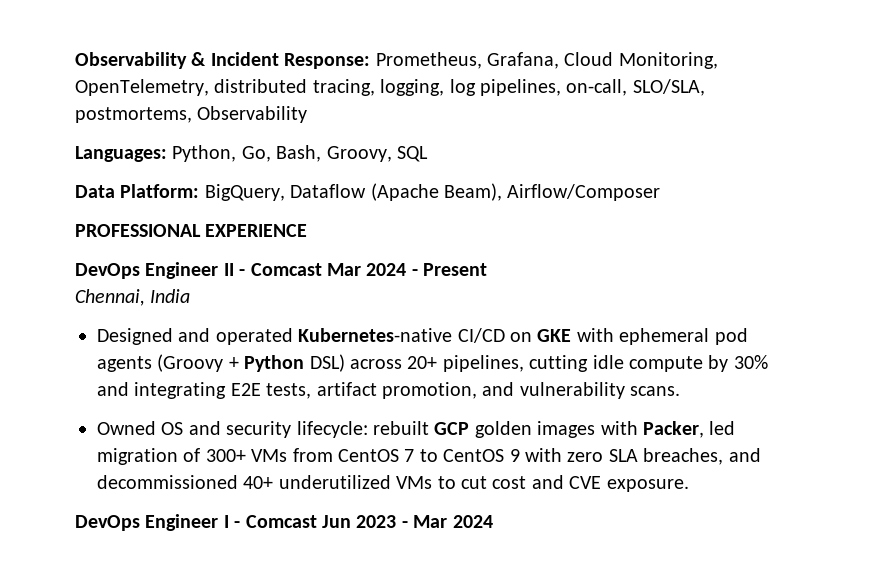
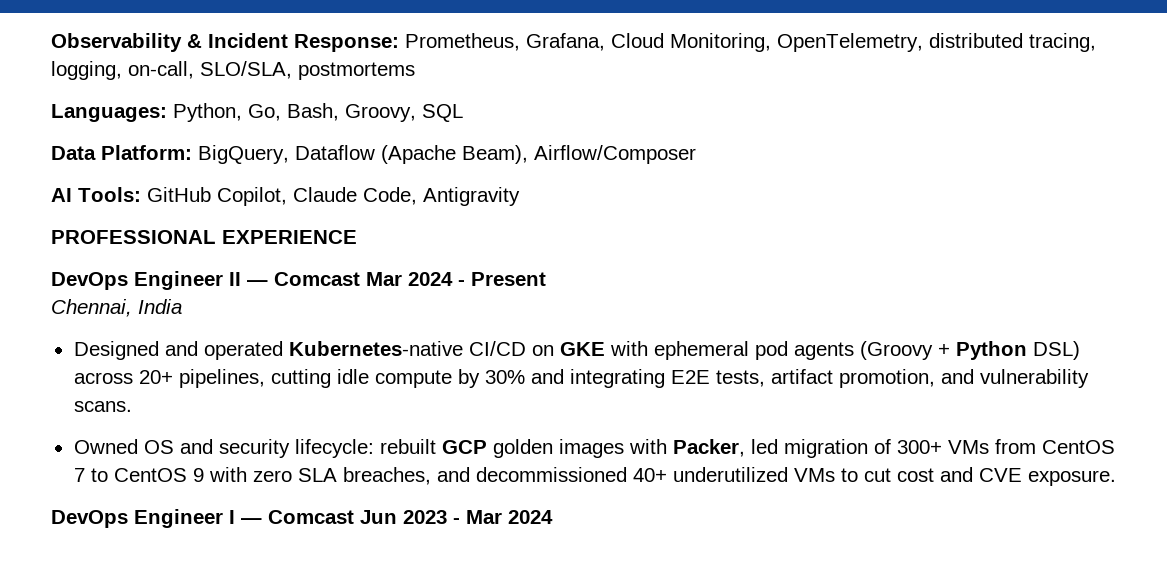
[449,79,705,96] [75,106,308,123] log pipelines, on-call, SLO/SLA, postmortems, Observability -> [128,61,415,80] on-call, SLO/SLA, postmortems
(661, 192) none -> [51,187,520,206] // AI Tools: GitHub Copilot, Claude Code, Antigravity
[239,269,246,276] - -> [247,280,268,286] —
[234,521,241,528] - -> [241,518,262,524] —

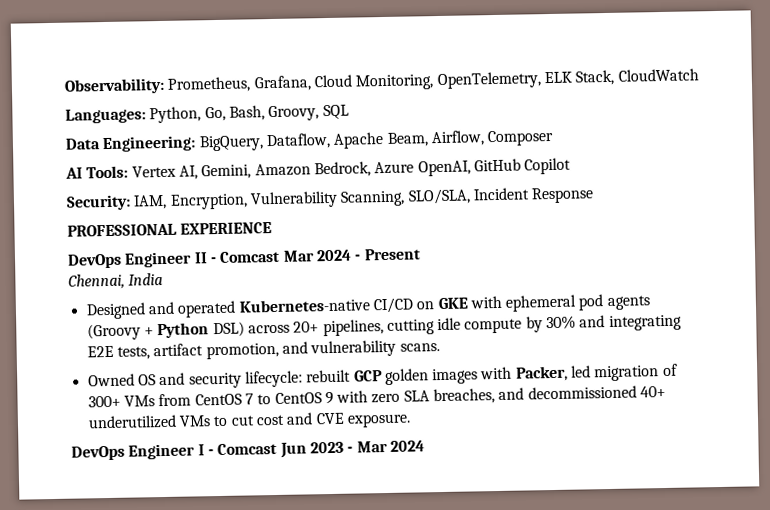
[51,33,399,52] Observability & Incident Response: -> [64,77,165,95] Observability:
[929,33,1096,52] [51,61,415,80] distributed tracing, logging, on-call, SLO/SLA, postmortems -> [543,68,699,86] ELK Stack, CloudWatch
[101,145,696,164] [51,187,520,206] Platform: BigQuery, Dataflow (Apache Beam), Airflow/Composer // AI Tools: GitHub Copilot, Claude Code, Antigravity -> [102,129,555,153] [65,157,572,180] [66,187,595,211] Engineering: BigQuery, Dataflow, Apache Beam, Airflow, Composer // AI Tools: Vertex AI, Gemini, Amazon Bedrock, Azure OpenAI, GitHub Copilot // Security: IAM, Encryption, Vulnerability Scanning, SLO/SLA, Incident Response
[247,280,268,286] — -> [210,257,217,264] -
[241,518,262,524] — -> [207,449,214,456] -

